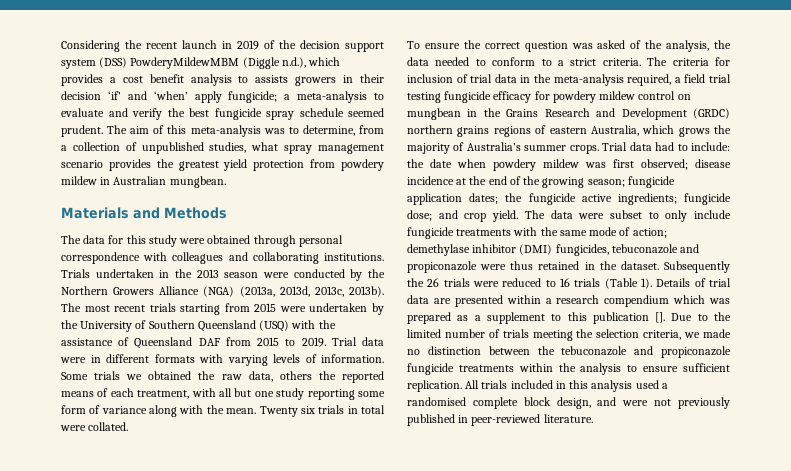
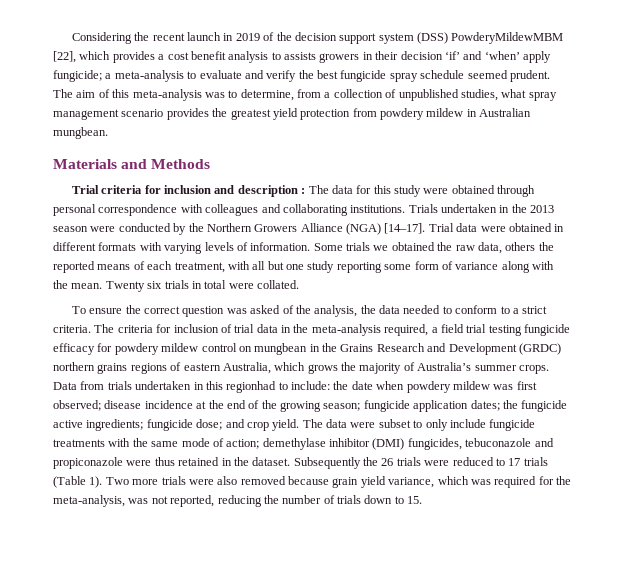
[242,57,306,69] (Diggle n.d.), -> [53,51,76,63] [22],
(227, 213) none -> [71,185,306,197] Trial criteria for inclusion and description :
[239,286,384,297] [61,303,384,315] [61,320,336,332] [61,337,326,349] (2013a, 2013d, 2013c, 2013b). The most recent trials starting from 2015 were undertaken by the University of Southern Queensland (USQ) with the assistance of Queensland DAF from 2015 to 2019. -> [384,223,426,234] [14–17].
(86, 360) none -> [508,223,552,232] obtained
[602,142,675,151] Trial data had -> [53,381,277,393] Data from trials undertaken in this regionhad
[560,278,570,287] 16 -> [508,458,521,466] 17
[656,278,731,287] [407,295,730,307] [407,312,731,324] [407,329,731,341] [407,346,731,358] [407,363,730,375] [407,380,668,392] [407,397,730,409] [407,414,593,426] Details of trial data are presented within a research compendium which was prepared as a supplement to this publication []. Due to the limited number of trials meeting the selection criteria, we made no distinction between the tebuconazole and propiconazole fungicide treatments within the analysis to ensure sufficient replication. All trials included in this analysis used a randomised complete block design, and were not previously published in peer-reviewed literature. -> [105,476,571,488] [53,495,423,507] Two more trials were also removed because grain yield variance, which was required for the meta-analysis, was not reported, reducing the number of trials down to 15.

